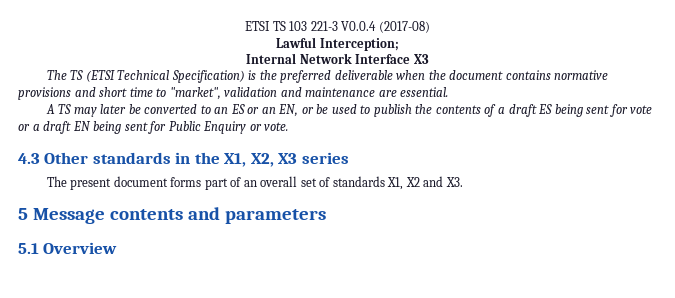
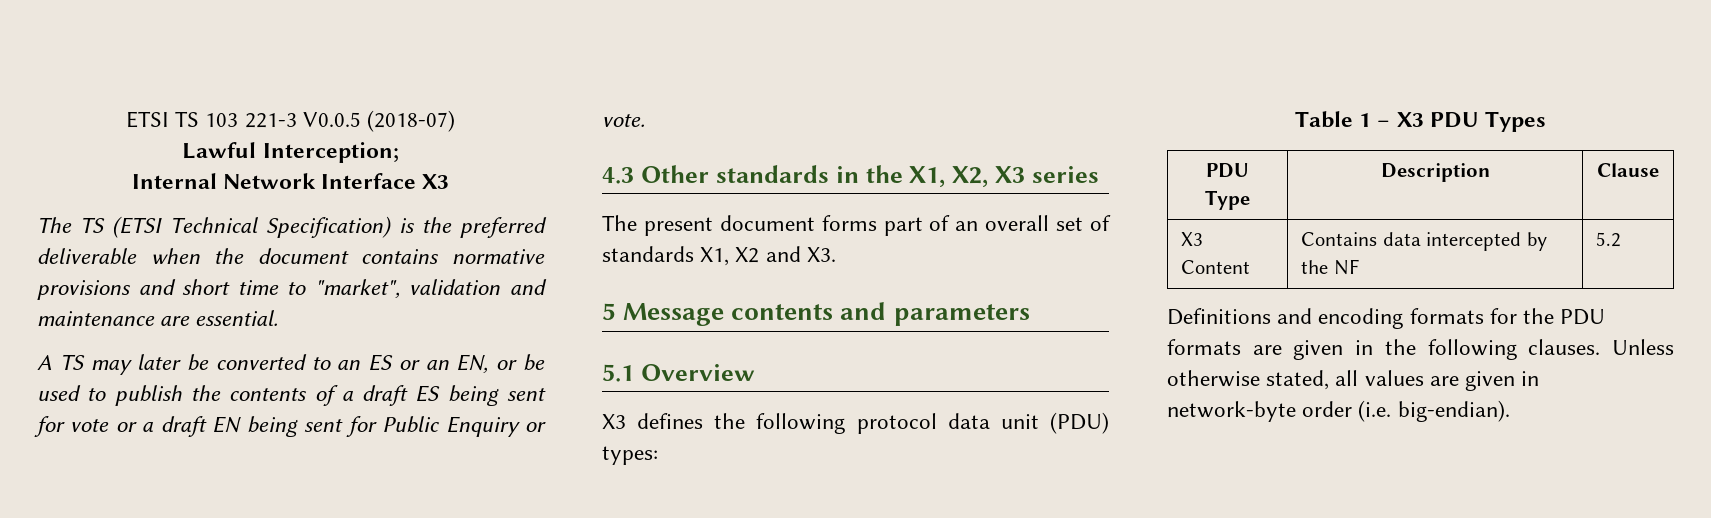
[341,21,430,33] V0.0.4 (2017-08) -> [302,110,456,132] V0.0.5 (2018-07)
(118, 248) none -> [602,412,1109,434] [602,446,658,465] [1294,111,1547,132] [1206,163,1249,178] [1205,190,1250,210] [1380,163,1490,182] [1597,163,1659,177] [1180,232,1203,246] [1180,260,1250,274] [1300,232,1547,251] [1300,259,1359,275] [1595,232,1621,247] [1167,308,1606,329] [1167,339,1674,360] [1167,370,1540,391] [1167,400,1510,422] // X3 defines the following protocol data unit (PDU) types: // Table 1 – X3 PDU Types // PDU Type | Description | Clause // X3 Content | Contains data intercepted by the NF | 5.2 // Definitions and encoding formats for the PDU formats are given in the following clauses. Unless otherwise stated, all values are given in network-byte order (i.e. big-endian).

